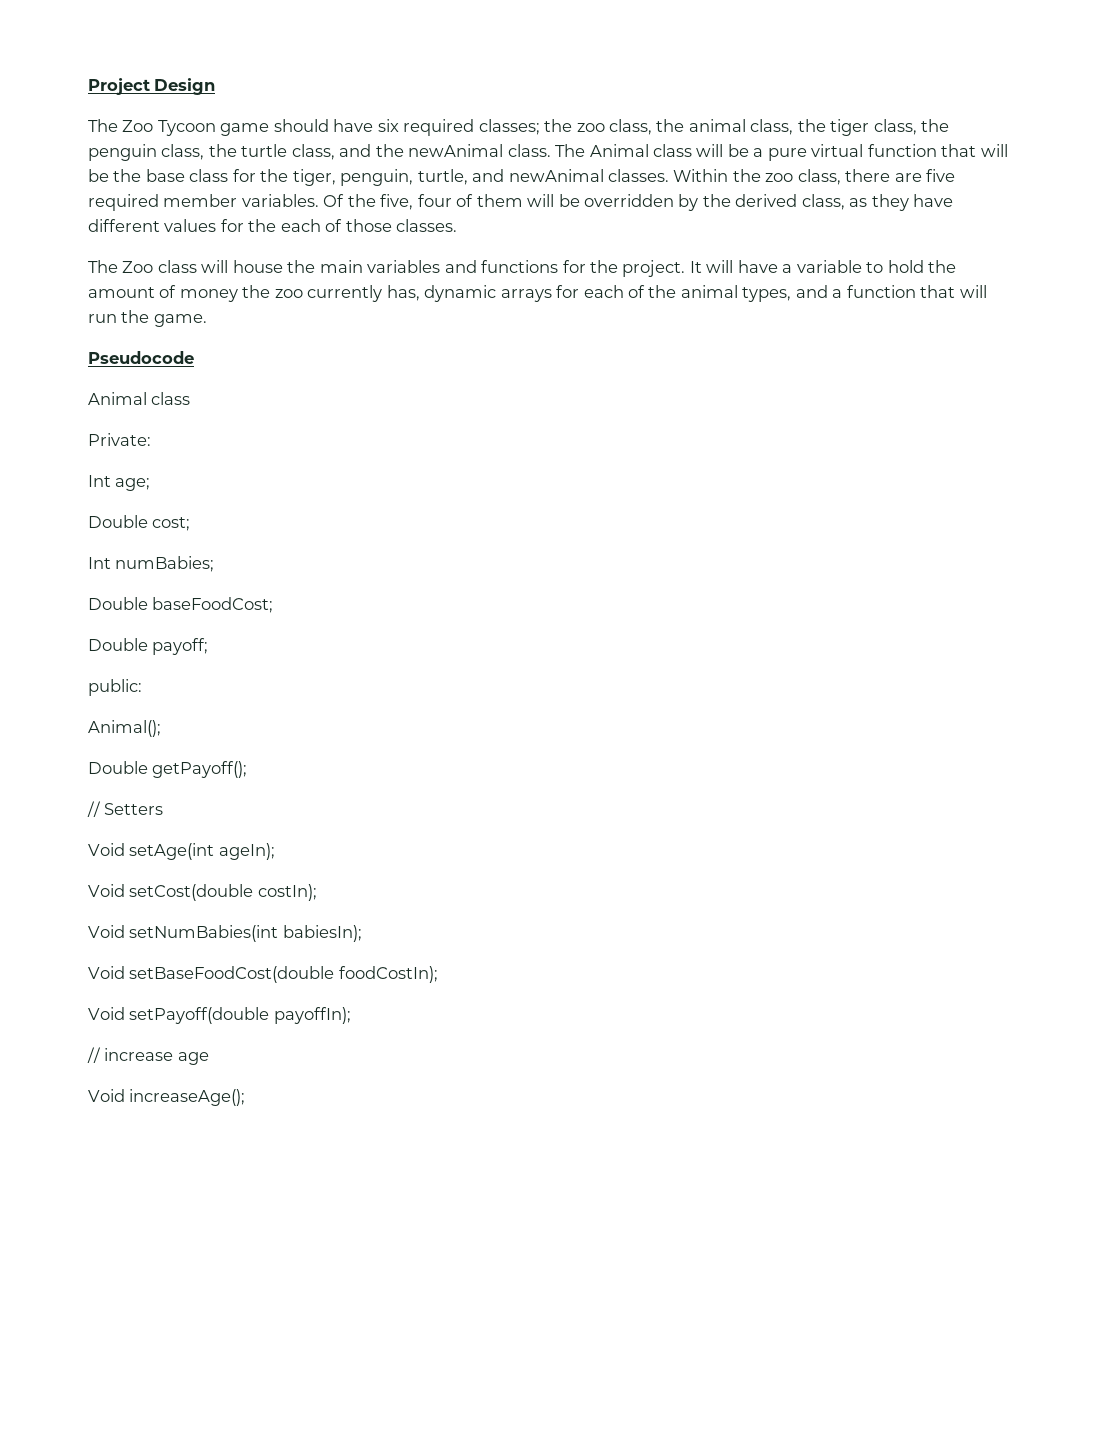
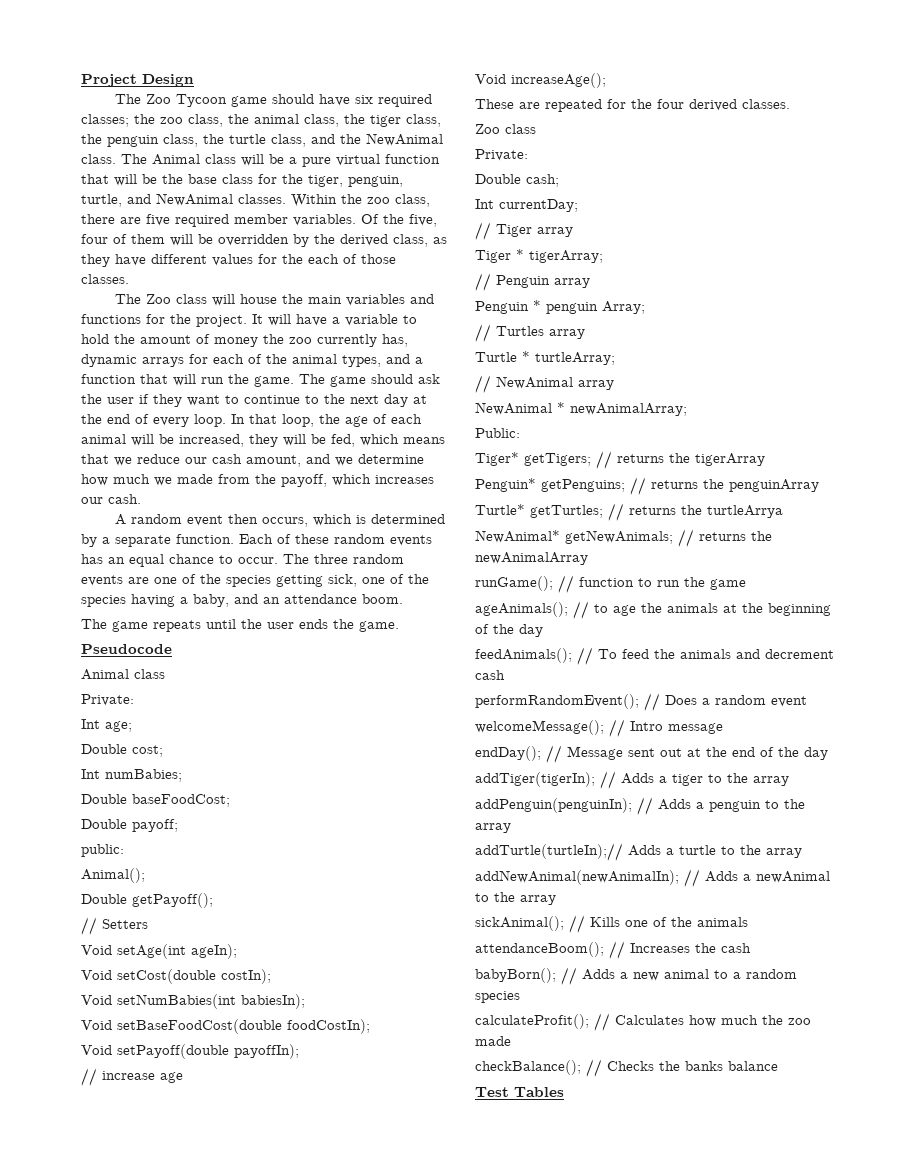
[408,144,504,157] newAnimal -> [366,133,443,146] NewAnimal
[508,169,604,182] newAnimal -> [156,193,233,206] NewAnimal
(207, 320) none -> [299,374,440,387] [81,394,427,407] [81,414,422,427] [81,434,445,447] [81,454,424,467] [81,474,434,487] [81,494,141,504] [115,514,446,527] [81,534,432,547] [81,554,404,567] [81,574,429,587] [81,594,403,607] [81,619,399,632] The game should ask the user if they want to continue to the next day at the end of every loop. In that loop, the age of each animal will be increased, they will be fed, which means that we reduce our cash amount, and we determine how much we made from the payoff, which increases our cash. // A random event then occurs, which is determined by a separate function. Each of these random events has an equal chance to occur. The three random events are one of the species getting sick, one of the species having a baby, and an attendance boom. // The game repeats until the user ends the game.
(246, 1097) none -> [475,99,790,112] [475,124,536,134] [475,149,528,161] [475,174,559,187] [475,199,578,212] [475,222,573,240] [475,249,603,263] [475,273,590,291] [475,300,645,314] [475,324,585,342] [475,351,615,365] [475,375,614,393] [475,402,687,416] [475,428,520,438] [475,451,765,469] [475,477,819,495] [475,503,783,521] [475,529,772,547] [475,552,588,565] [475,575,746,593] [475,601,831,619] [475,624,543,637] [475,647,834,665] [475,670,505,680] [475,693,807,711] [475,719,723,737] [475,745,828,763] [475,771,789,789] [475,797,805,815] [475,823,511,833] [475,843,802,861] [475,869,830,887] [475,892,556,905] [475,915,748,933] [475,941,751,959] [475,967,797,985] [475,991,520,1003] [475,1013,811,1031] [475,1036,511,1046] [475,1059,778,1077] [475,1087,564,1097] // These are repeated for the four derived classes. // Zoo class // Private: // Double cash; // Int currentDay; // // Tiger array // Tiger * tigerArray; // // Penguin array // Penguin * penguin Array; // // Turtles array // Turtle * turtleArray; // // NewAnimal array // NewAnimal * newAnimalArray; // Public: // Tiger* getTigers; // returns the tigerArray // Penguin* getPenguins; // returns the penguinArray // Turtle* getTurtles; // returns the turtleArrya // NewAnimal* getNewAnimals; // returns the newAnimalArray // runGame(); // function to run the game // ageAnimals(); // to age the animals at the beginning of the day // feedAnimals(); // To feed the animals and decrement cash // performRandomEvent(); // Does a random event // welcomeMessage(); // Intro message // endDay(); // Message sent out at the end of the day // addTiger(tigerIn); // Adds a tiger to the array // addPenguin(penguinIn); // Adds a penguin to the array // addTurtle(turtleIn);// Adds a turtle to the array // addNewAnimal(newAnimalIn); // Adds a newAnimal to the array // sickAnimal(); // Kills one of the animals // attendanceBoom(); // Increases the cash // babyBorn(); // Adds a new animal to a random species // calculateProfit(); // Calculates how much the zoo made // checkBalance(); // Checks the banks balance // Test Tables

